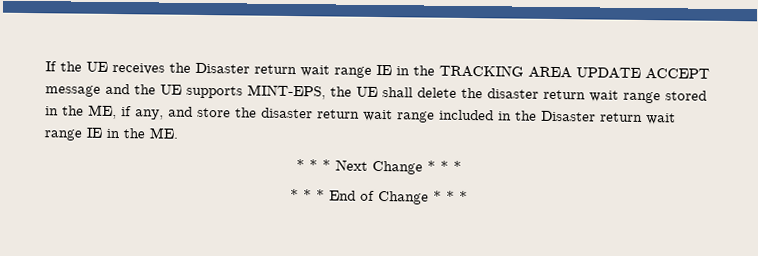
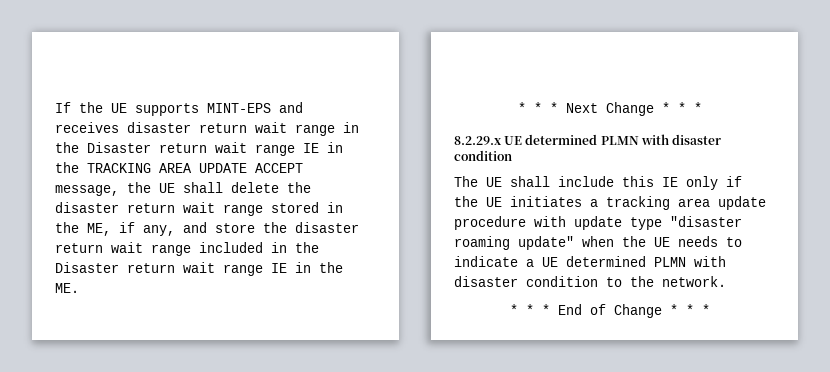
[112,62,165,75] receives -> [135,102,303,116] [55,122,359,136] supports MINT-EPS and receives disaster return wait range in
[45,83,326,100] message and the UE supports MINT-EPS, -> [55,185,119,196] message,
(462, 166) none -> [454,134,722,145] [454,150,512,161] [454,176,742,190] [454,196,766,210] [454,216,742,230] [454,236,742,250] [454,256,726,267] [454,276,726,287] // 8.2.29.x UE determined PLMN with disaster condition // The UE shall include this IE only if the UE initiates a tracking area update procedure with update type "disaster roaming update" when the UE needs to indicate a UE determined PLMN with disaster condition to the network.

